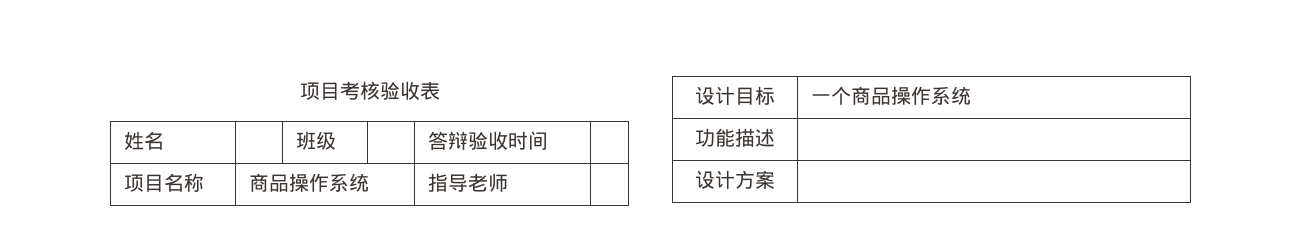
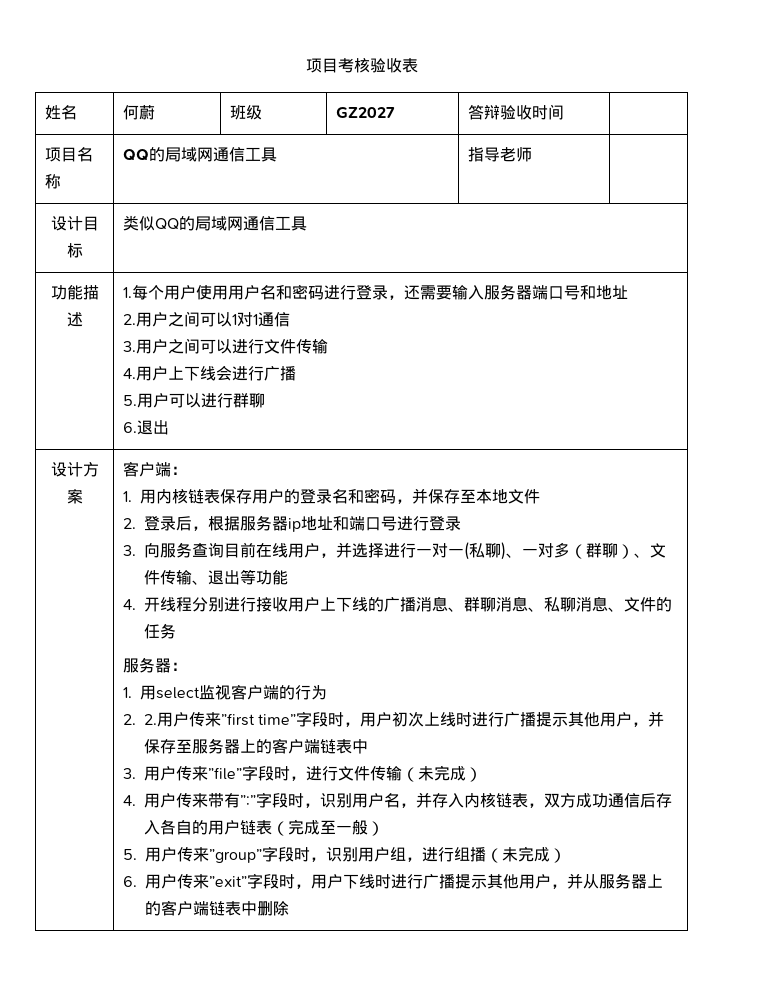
(164, 140) none -> [123,105,156,120] 何蔚
(336, 140) none -> [336,107,396,118] GZ2027
[248,173,369,192] 商品操作系统 -> [123,147,278,162] QQ的局域网通信工具
[810,86,971,105] [695,128,775,147] [695,170,775,189] 一个商品操作系统 // 功能描述 | // 设计方案 | -> [123,215,308,231] [50,285,99,300] [66,312,83,327] [123,284,629,300] [123,311,291,327] [123,338,329,354] [123,365,297,381] [123,393,266,408] [123,420,170,435] [50,462,99,477] [66,489,83,504] [123,461,188,477] [123,488,541,504] [123,515,462,532] [123,542,667,560] [144,569,289,585] [123,596,673,612] [144,623,177,639] [123,657,188,673] [123,684,328,700] [123,711,665,727] [144,738,369,754] [123,765,483,782] [123,792,673,808] [144,819,385,836] [123,846,567,863] [123,873,664,889] [145,900,290,916] 类似QQ的局域网通信工具 // 功能描述 | 1.每个用户使用用户名和密码进行登录，还需要输入服务器端口号和地址 // 2.用户之间可以1对1通信 // 3.用户之间可以进行文件传输 // 4.用户上下线会进行广播 // 5.用户可以进行群聊 // 6.退出 // 设计方案 | 客户端： // 1.用内核链表保存用户的登录名和密码，并保存至本地文件 // 2.登录后，根据服务器ip地址和端口号进行登录 // 3.向服务查询目前在线用户，并选择进行一对一(私聊)、一对多（群聊）、文件传输、退出等功能 // 4.开线程分别进行接收用户上下线的广播消息、群聊消息、私聊消息、文件的任务 // 服务器： // 1.用select监视客户端的行为 // 2. 2.用户传来”first time”字段时，用户初次上线时进行广播提示其他用户，并保存至服务器上的客户端链表中 // 3.用户传来”file”字段时，进行文件传输（未完成） // 4.用户传来带有”:”字段时，识别用户名，并存入内核链表，双方成功通信后存入各自的用户链表（完成至一般） // 5.用户传来”group”字段时，识别用户组，进行组播（未完成） // 6.用户传来”exit”字段时，用户下线时进行广播提示其他用户，并从服务器上的客户端链表中删除

